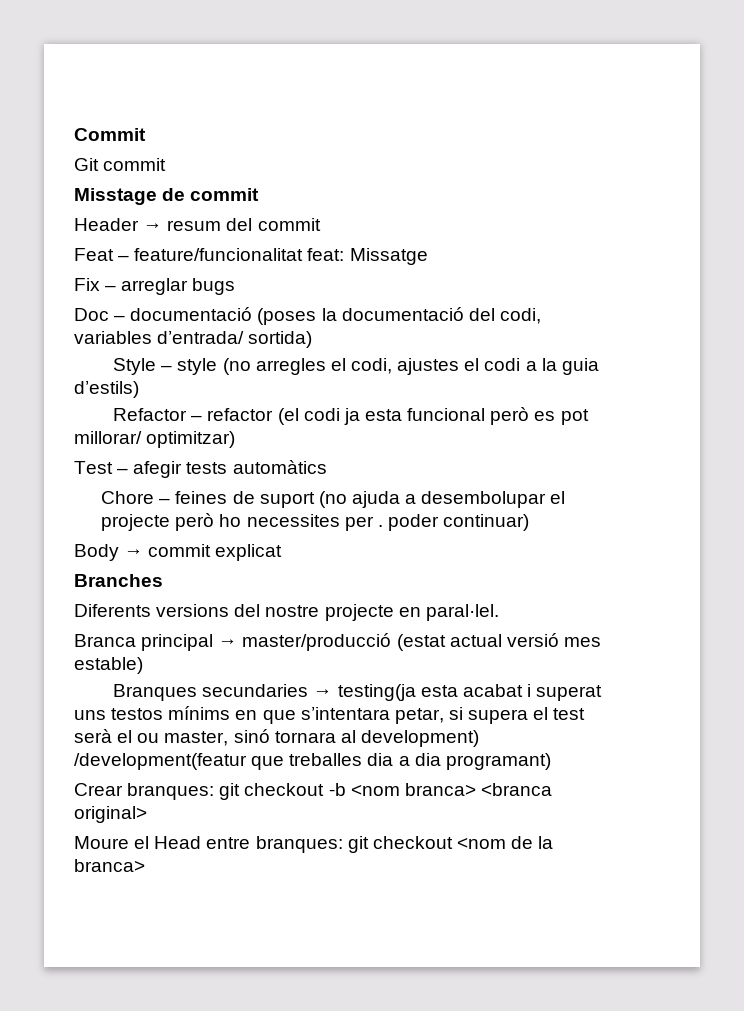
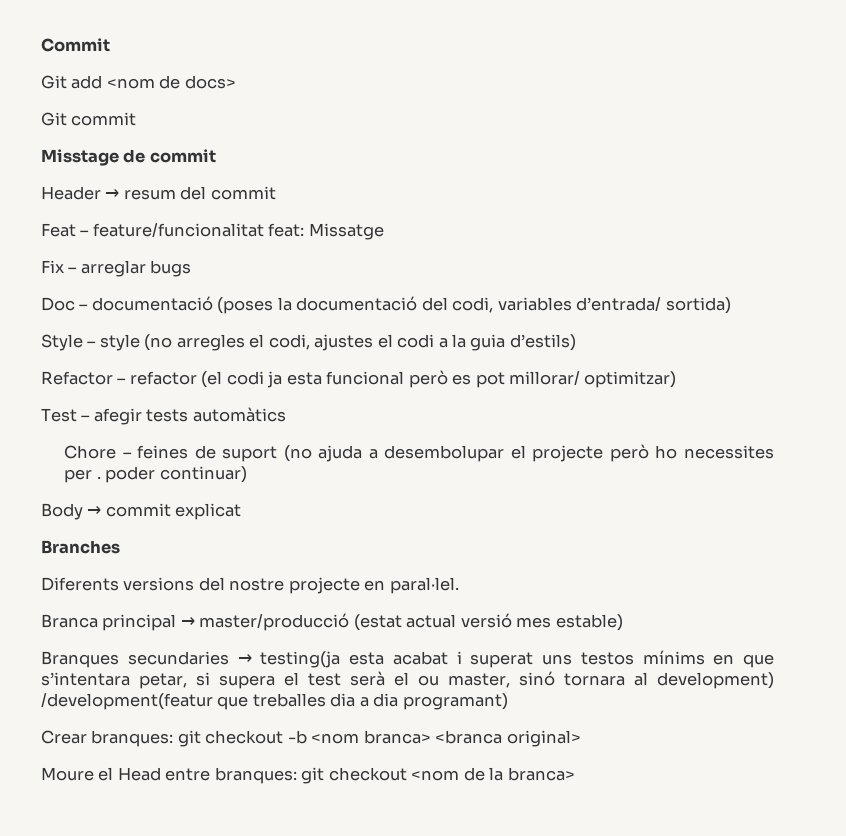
(146, 134) none -> [41,75,236,89] // Git add <nom de docs>

